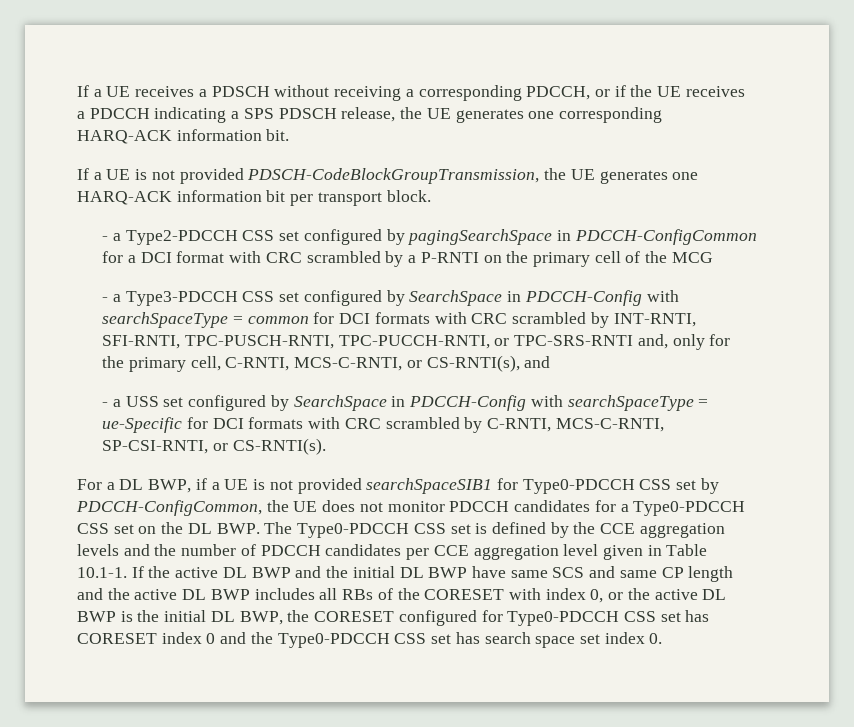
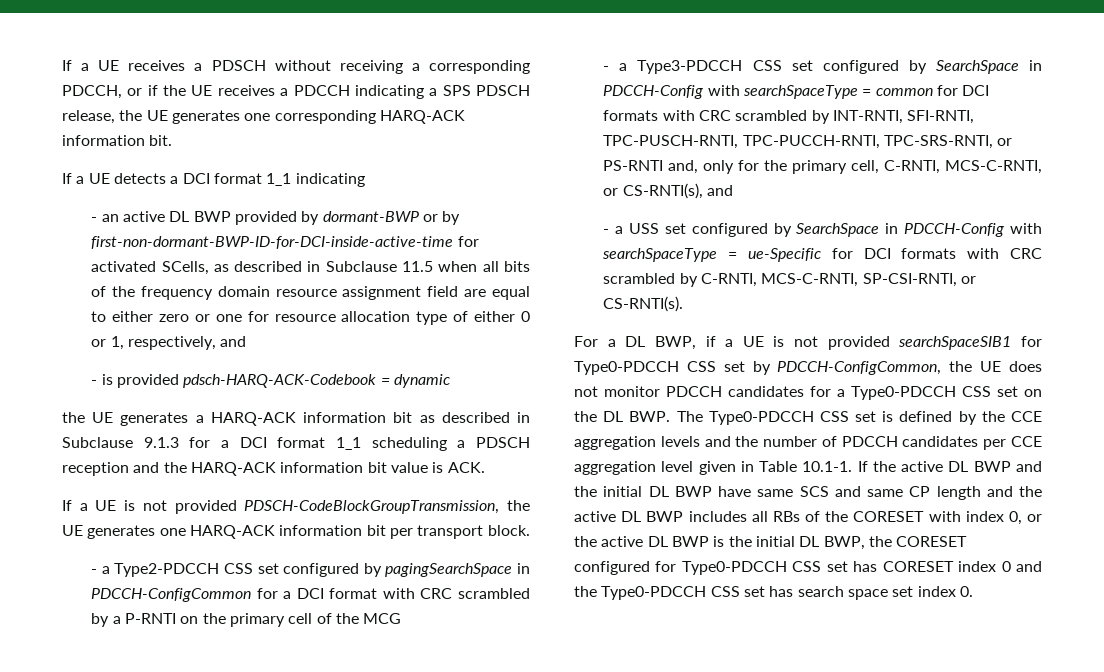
(290, 135) none -> [62,173,365,187] [91,211,461,225] [91,236,479,249] [91,261,531,275] [91,286,530,300] [91,311,531,325] [91,336,247,350] [91,374,450,388] [62,412,530,426] [62,437,530,451] [62,462,485,476] // If a UE detects a DCI format 1_1 indicating // - an active DL BWP provided by dormant-BWP or by first-non-dormant-BWP-ID-for-DCI-inside-active-time for activated SCells, as described in Subclause 11.5 when all bits of the frequency domain resource assignment field are equal to either zero or one for resource allocation type of either 0 or 1, respectively, and // - is provided pdsch-HARQ-ACK-Codebook = dynamic // the UE generates a HARQ-ACK information bit as described in Subclause 9.1.3 for a DCI format 1_1 scheduling a PDSCH reception and the HARQ-ACK information bit value is ACK.
[494,335,634,346] or TPC-SRS-RNTI -> [883,135,1013,149] [603,160,664,171] TPC-SRS-RNTI, or PS-RNTI

